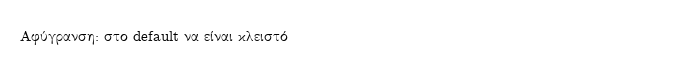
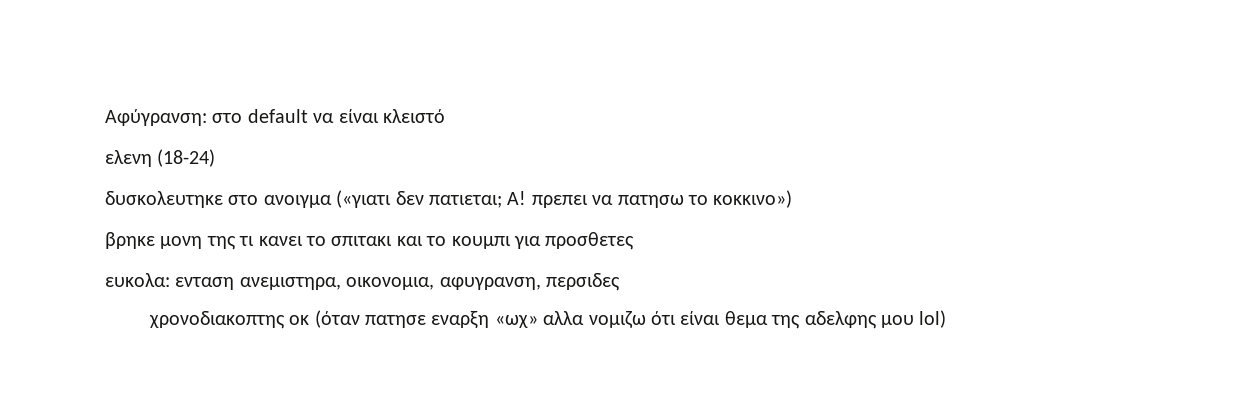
(288, 36) none -> [105,149,216,167] [105,190,793,208] [105,232,635,250] [105,273,620,291] [148,310,947,329] // ελενη (18-24) // δυσκολευτηκε στο ανοιγμα («γιατι δεν πατιεται; Α! πρεπει να πατησω το κοκκινο») // βρηκε μονη της τι κανει το σπιτακι και το κουμπι για προσθετες // ευκολα: ενταση ανεμιστηρα, οικονομια, αφυγρανση, περσιδες // χρονοδιακοπτης οκ (όταν πατησε εναρξη «ωχ» αλλα νομιζω ότι είναι θεμα της αδελφης μου lol)

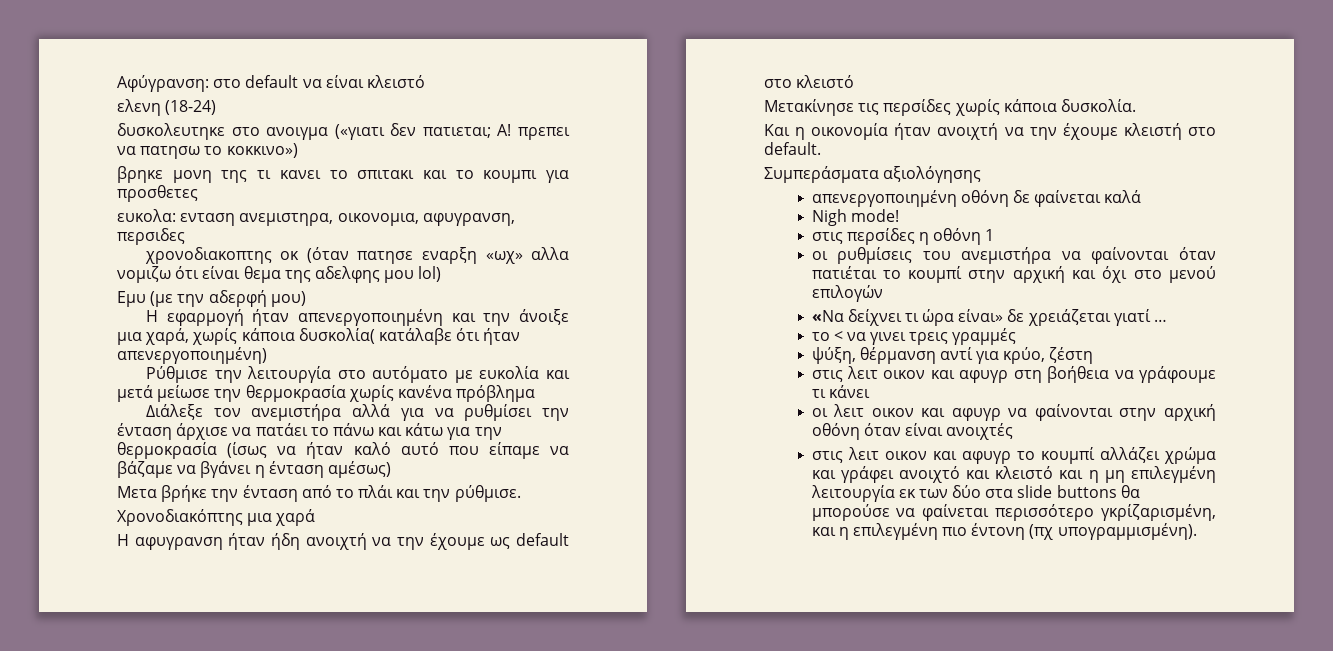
(947, 319) none -> [117,290,306,307] [145,309,569,326] [117,328,521,345] [117,347,267,364] [145,366,570,383] [117,385,536,402] [145,404,569,421] [117,423,502,440] [117,442,569,459] [117,461,391,478] [117,485,521,502] [117,509,316,526] [117,533,569,550] [764,75,855,88] [764,99,1136,116] [764,123,1216,140] [764,142,821,155] [764,166,982,183] [811,190,1142,207] [811,209,899,226] [811,228,995,245] [811,247,1216,264] [811,266,1216,283] [811,285,883,302] [811,309,1168,326] [811,328,1017,345] [811,347,1094,364] [811,366,1216,383] [811,385,870,398] [811,404,1216,421] [811,423,1014,440] [811,447,1216,464] [811,466,1216,483] [810,485,1140,502] [811,504,1216,521] [811,523,1197,540] // Εμυ (με την αδερφή μου) // Η εφαρμογή ήταν απενεργοποιημένη και την άνοιξε μια χαρά, χωρίς κάποια δυσκολία( κατάλαβε ότι ήταν απενεργοποιημένη) // Ρύθμισε την λειτουργία στο αυτόματο με ευκολία και μετά μείωσε την θερμοκρασία χωρίς κανένα πρόβλημα // Διάλεξε τον ανεμιστήρα αλλά για να ρυθμίσει την ένταση άρχισε να πατάει το πάνω και κάτω για την θερμοκρασία (ίσως να ήταν καλό αυτό που είπαμε να βάζαμε να βγάνει η ένταση αμέσως) // Μετα βρήκε την ένταση από το πλάι και την ρύθμισε. // Χρονοδιακόπτης μια χαρά // Η αφυγρανση ήταν ήδη ανοιχτή να την έχουμε ως default στο κλειστό // Μετακίνησε τις περσίδες χωρίς κάποια δυσκολία. // Και η οικονομία ήταν ανοιχτή να την έχουμε κλειστή στο default. // Συμπεράσματα αξιολόγησης // απενεργοποιημένη οθόνη δε φαίνεται καλά // Nigh mode! // στις περσίδες η οθόνη 1 // οι ρυθμίσεις του ανεμιστήρα να φαίνονται όταν πατιέται το κουμπί στην αρχική και όχι στο μενού επιλογών // «Να δείχνει τι ώρα είναι» δε χρειάζεται γιατί … // το < να γινει τρεις γραμμές // ψύξη, θέρμανση αντί για κρύο, ζέστη // στις λειτ οικον και αφυγρ στη βοήθεια να γράφουμε τι κάνει // οι λειτ οικον και αφυγρ να φαίνονται στην αρχική οθόνη όταν είναι ανοιχτές // στις λειτ οικον και αφυγρ το κουμπί αλλάζει χρώμα και γράφει ανοιχτό και κλειστό και η μη επιλεγμένη λειτουργία εκ των δύο στα slide buttons θα μπορούσε να φαίνεται περισσότερο γκρίζαρισμένη, και η επιλεγμένη πιο έντονη (πχ υπογραμμισμένη).

